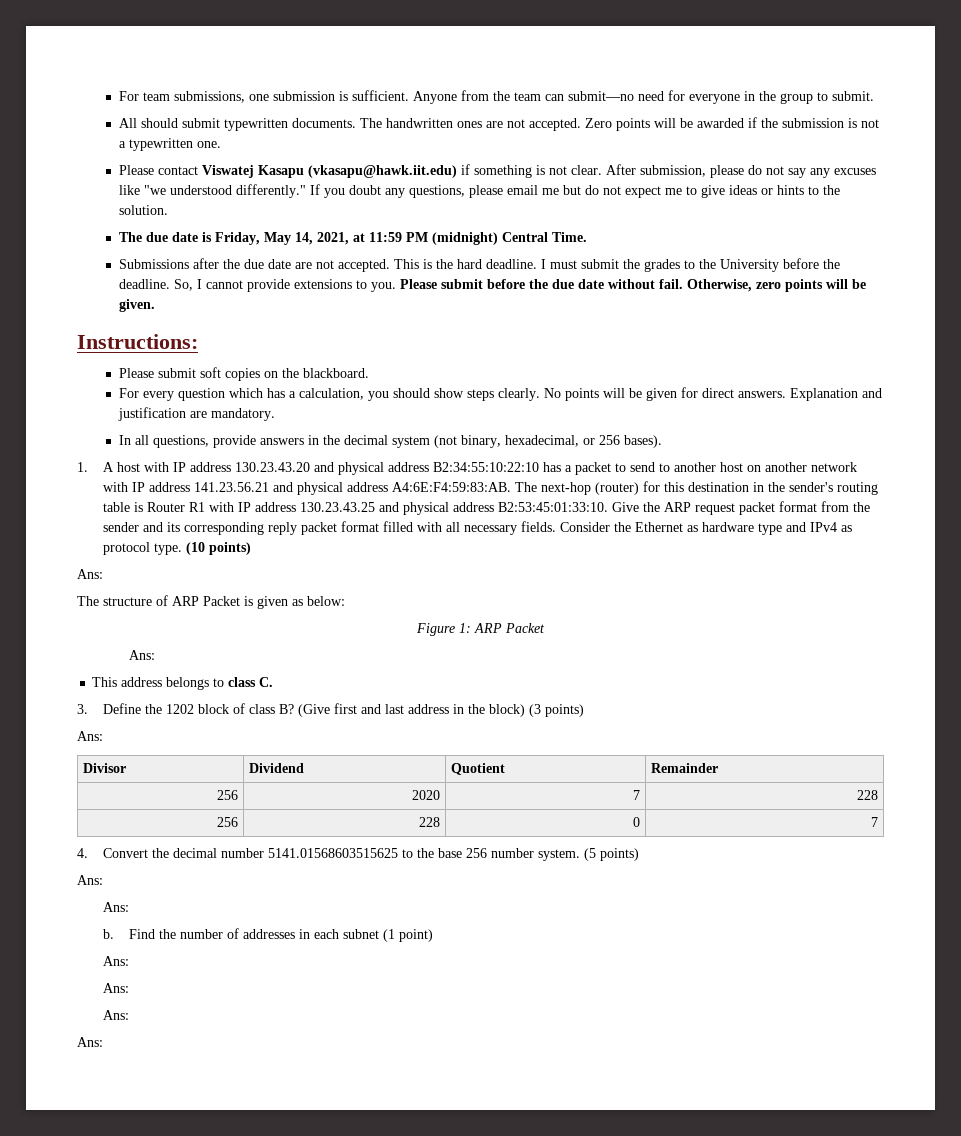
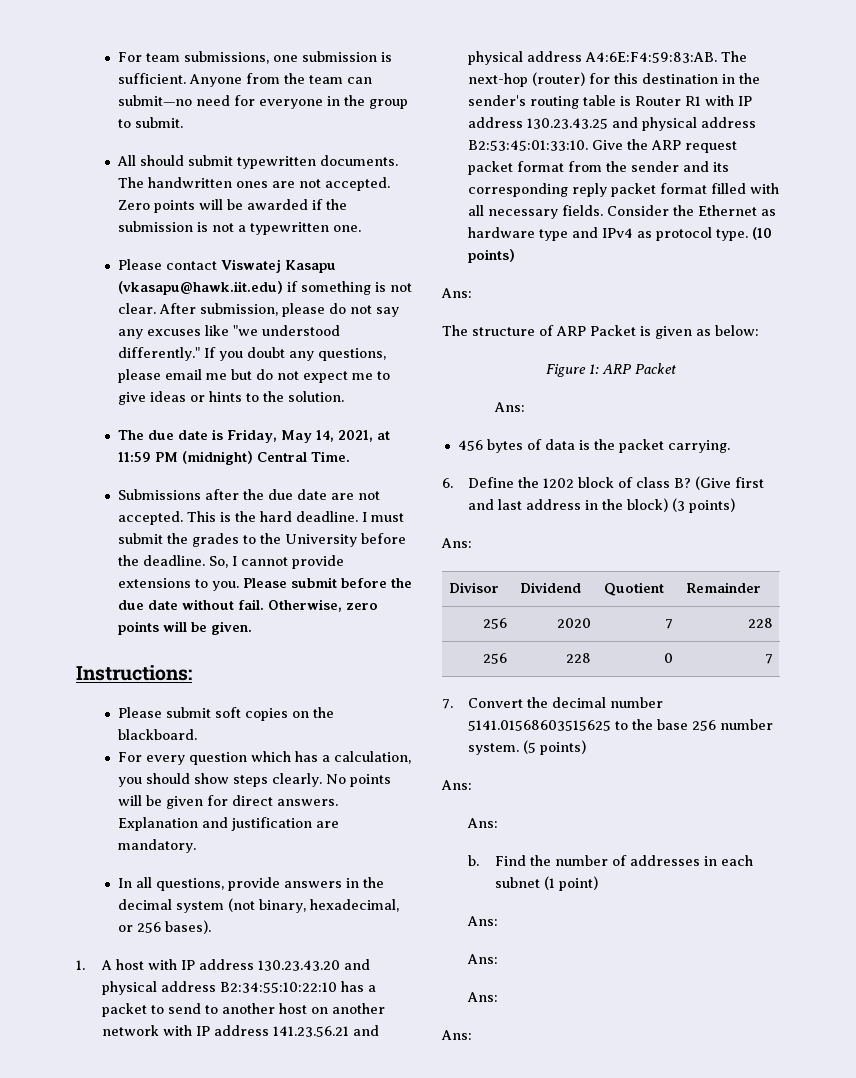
[92,677,274,690] [77,704,88,714] This address belongs to class C. // 3. -> [457,439,730,453] [442,478,453,488] 456 bytes of data is the packet carrying. // 6.
[77,848,88,858] 4. -> [442,699,453,709] 7.

